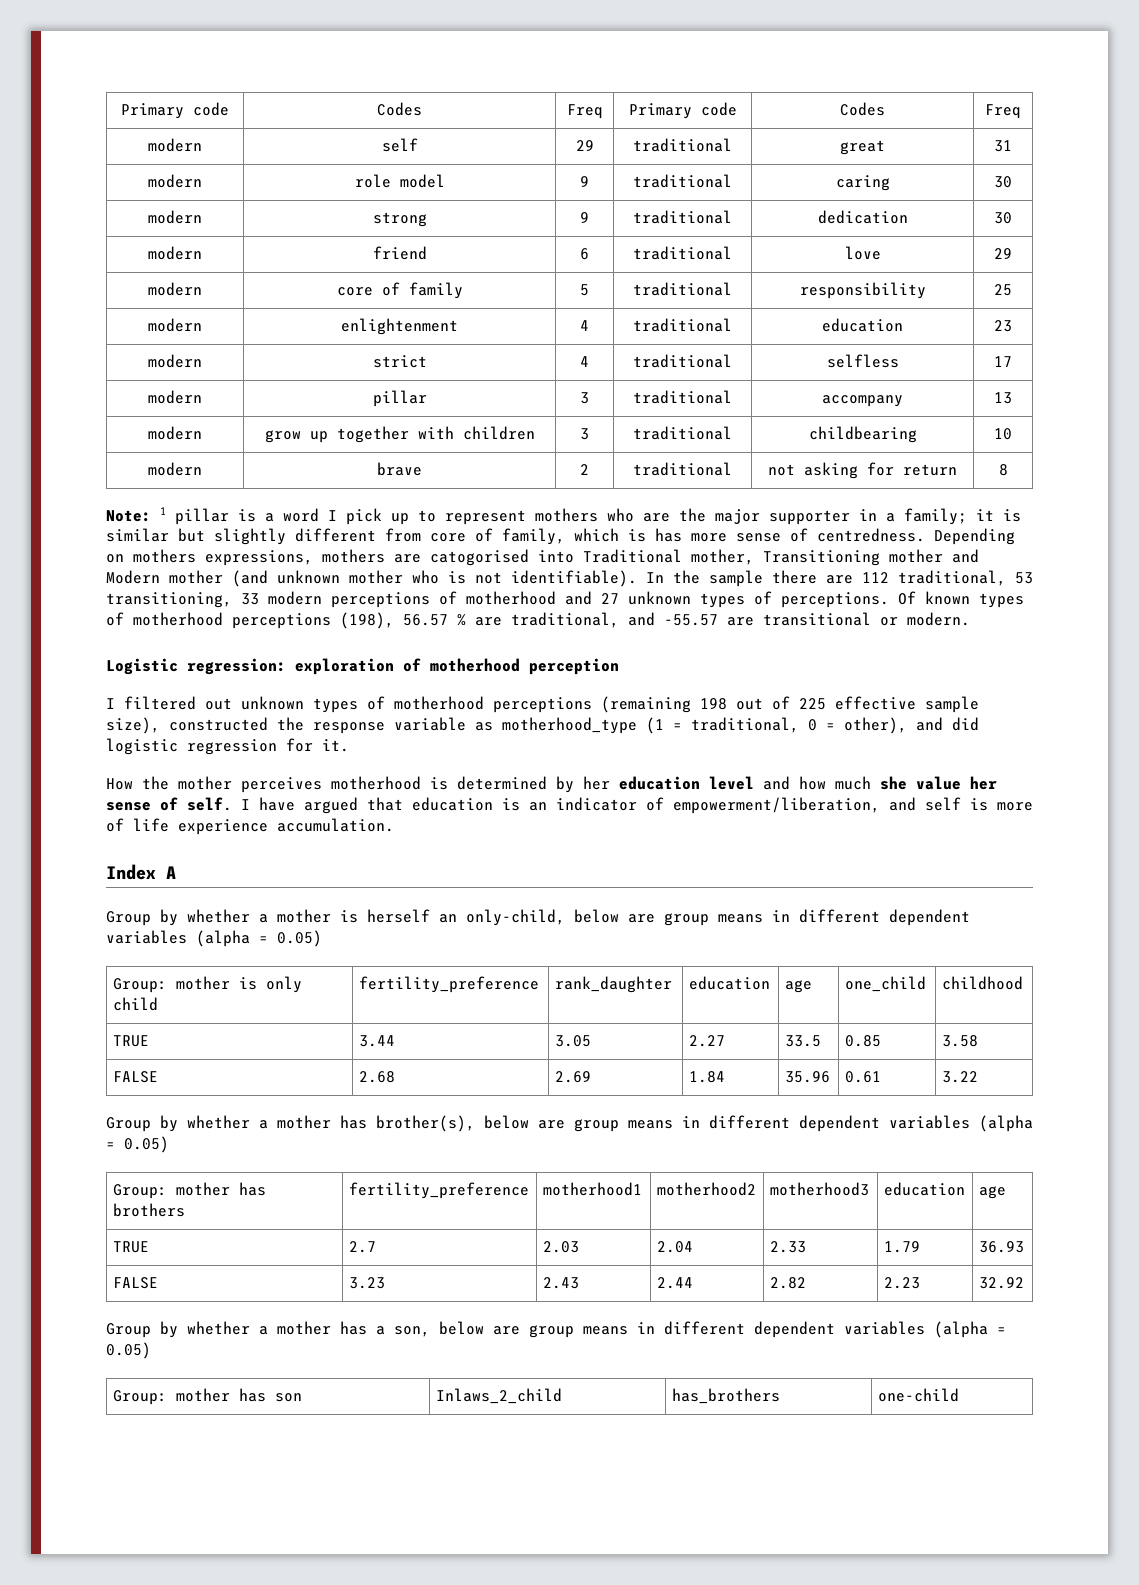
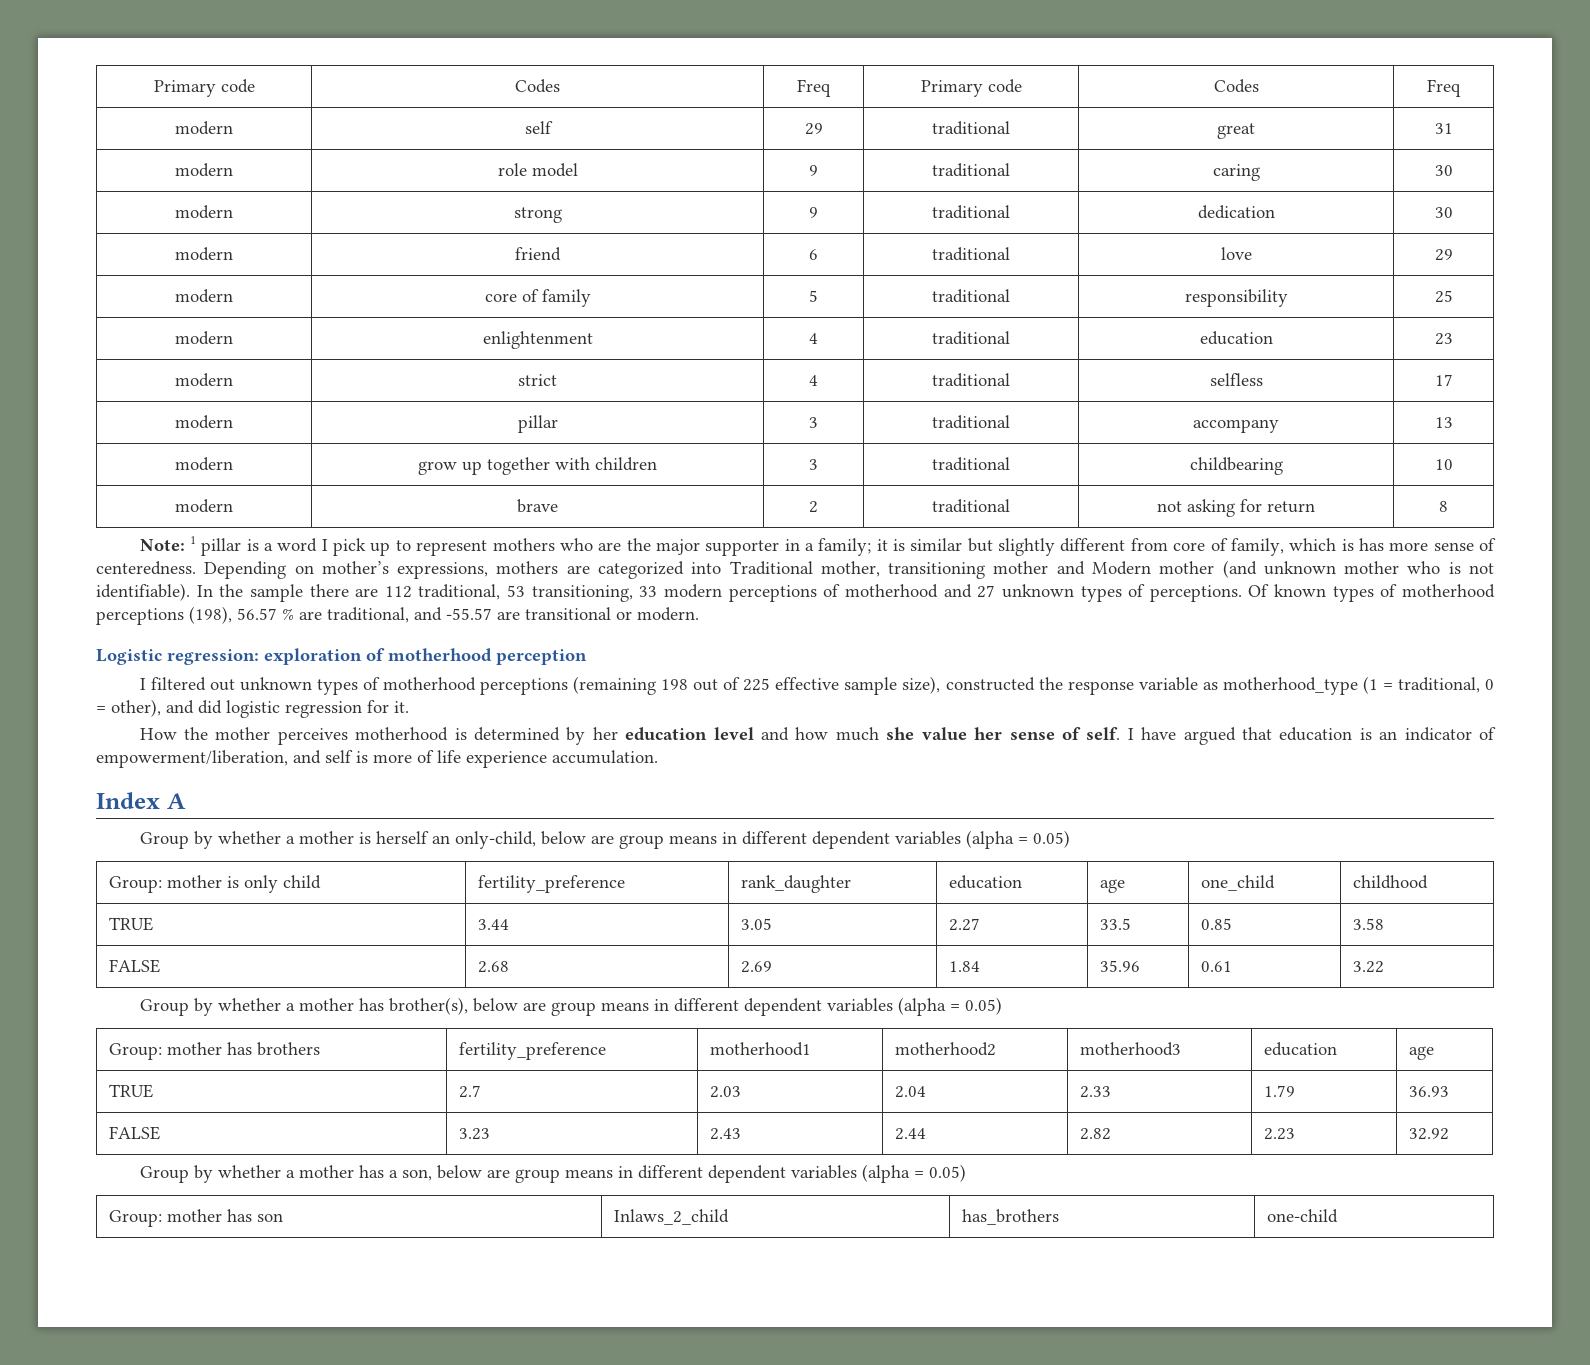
[817,528,925,542] centredness. -> [96,561,196,575] centeredness.
[133,549,196,563] mothers -> [321,561,389,574] mother’s
[430,549,529,566] catogorised -> [598,561,684,579] categorized
[763,550,880,566] Transitioning -> [888,562,986,579] transitioning

